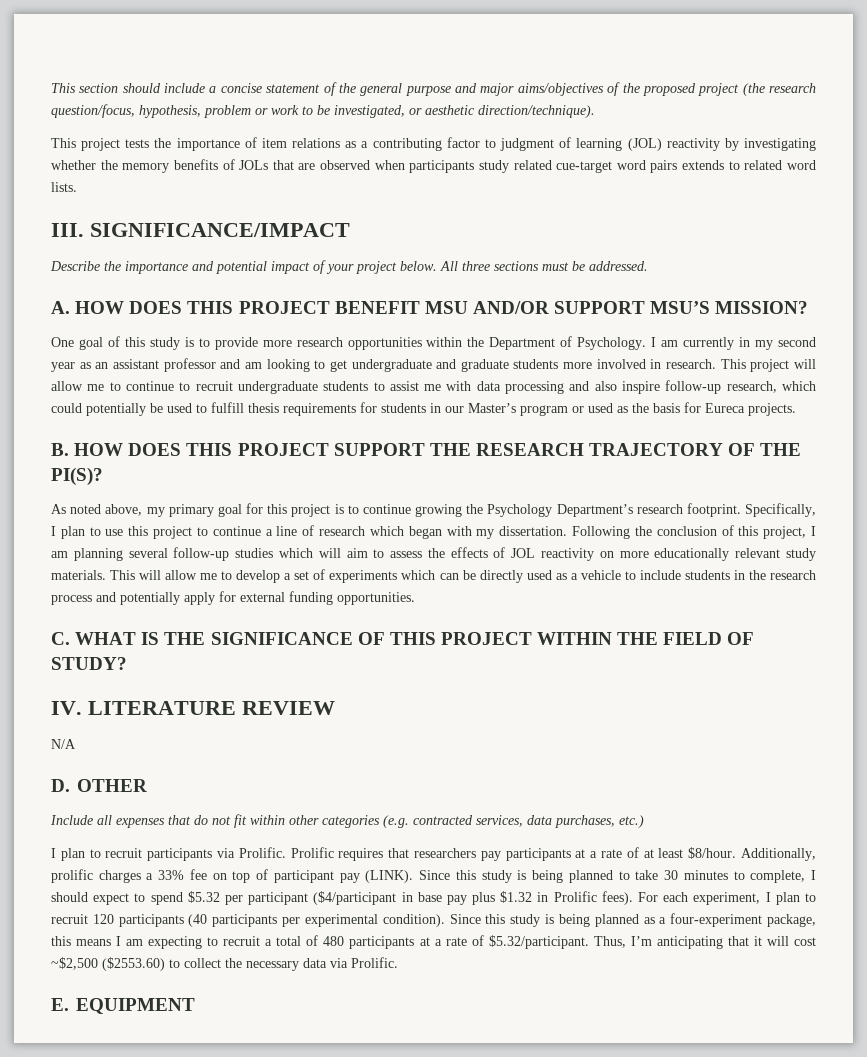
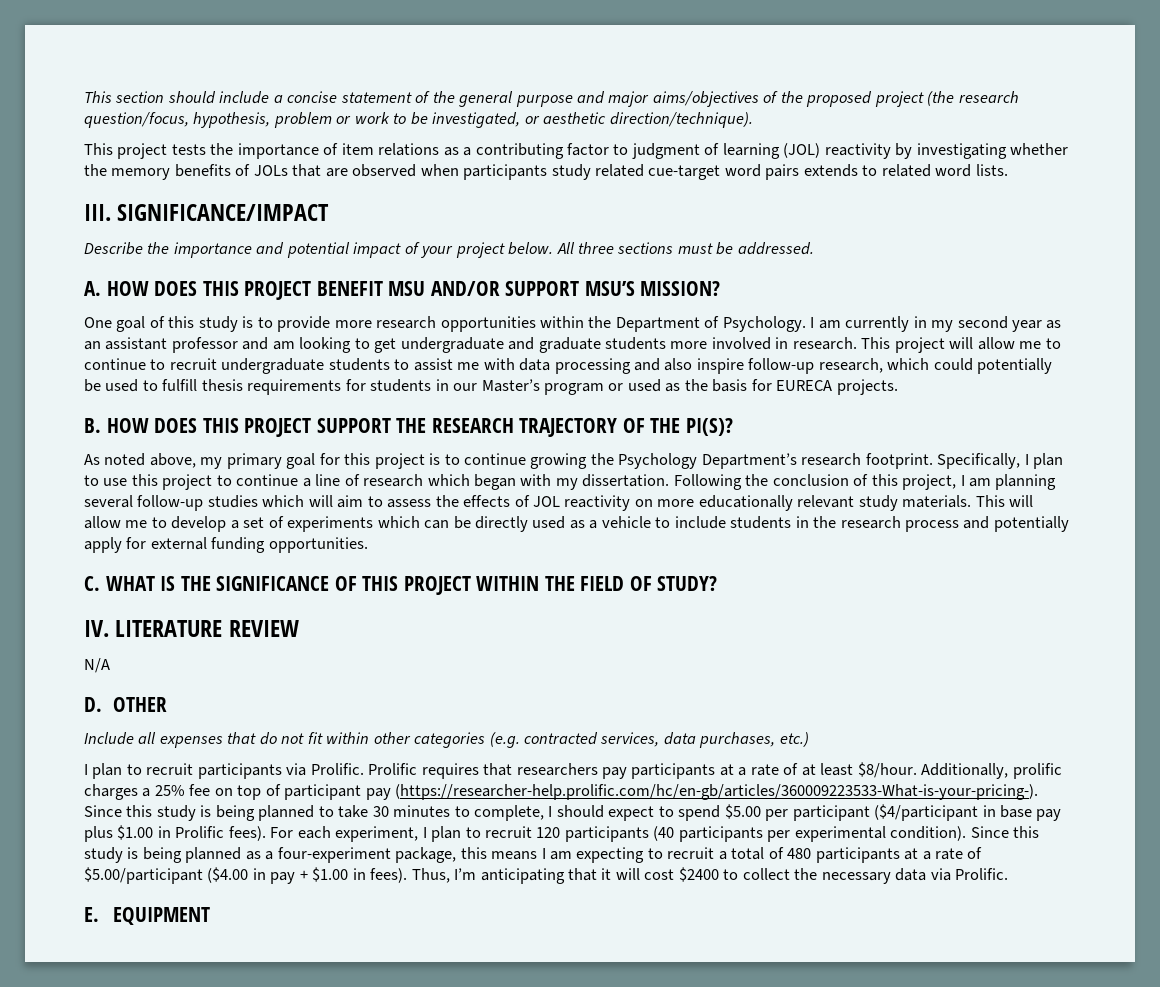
[705,403,745,413] Eureca -> [776,380,833,391] EURECA
[158,870,185,880] 33% -> [154,785,185,796] 25%
[365,870,414,883] (LINK). -> [395,784,1039,800] (https://researcher-help.prolific.com/hc/en-gb/articles/360009223533-What-is-your-pricing-).
[187,891,220,903] $5.32 -> [724,804,761,819] $5.00
[500,891,533,903] $1.32 -> [117,825,154,840] $1.00
[488,935,589,949] $5.32/participant. -> [84,867,408,884] $5.00/participant ($4.00 in pay + $1.00 in fees).
[51,957,165,971] ~$2,500 ($2553.60) -> [678,867,719,882] $2400

